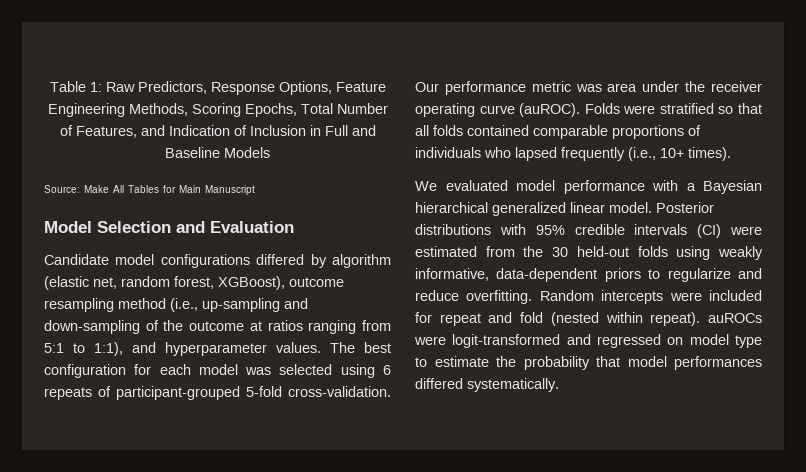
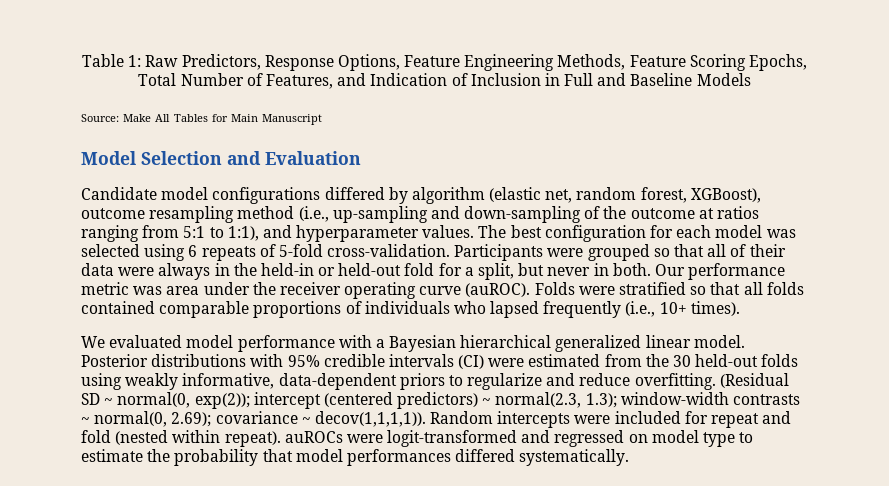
(188, 109) none -> [629,55,686,67] Feature
[116,386,240,400] participant-grouped -> (276, 250) none
(391, 391) none -> [454,244,786,261] [81,263,651,280] Participants were grouped so that all of their data were always in the held-in or held-out fold for a split, but never in both.
(533, 297) none -> [719,373,789,388] [81,392,801,409] [81,411,426,427] (Residual SD ~ normal(0, exp(2)); intercept (centered predictors) ~ normal(2.3, 1.3); window-width contrasts ~ normal(0, 2.69); covariance ~ decov(1,1,1,1)).

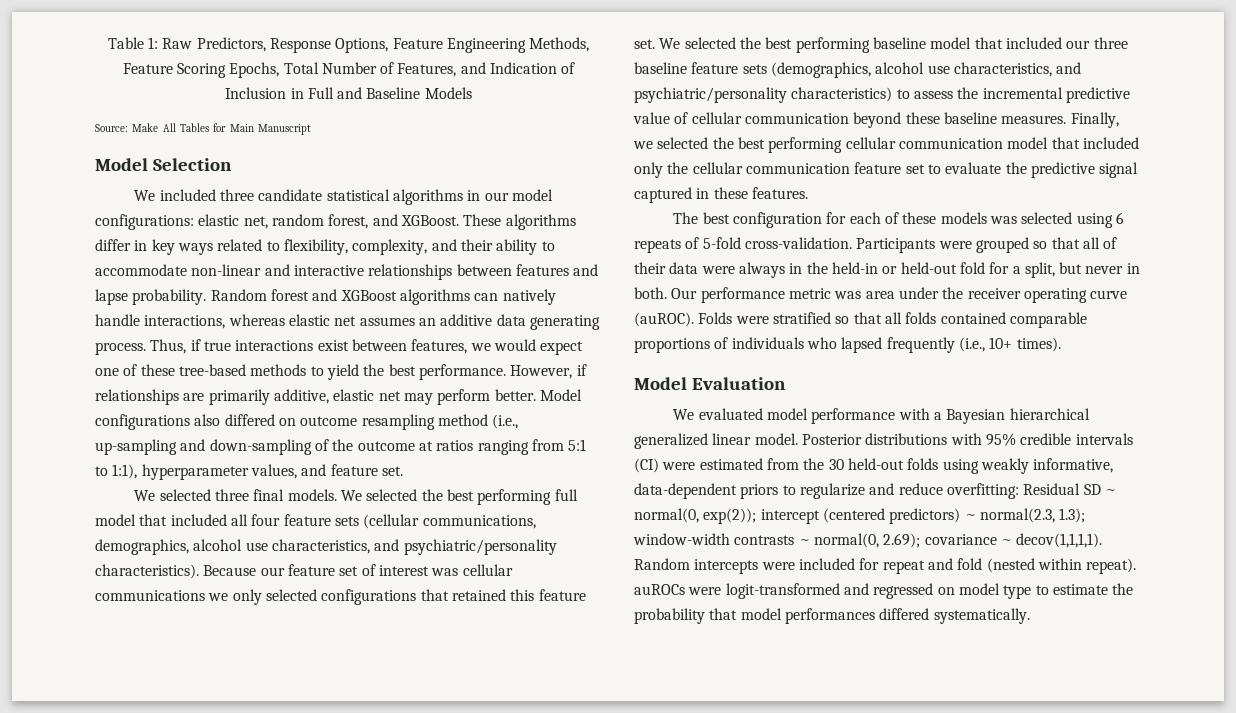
[227,151,361,165] [81,187,761,204] and Evaluation // Candidate model configurations differed by algorithm (elastic net, random forest, XGBoost), -> [134,189,553,205] [95,214,576,230] [95,239,555,255] [95,264,599,280] [95,289,556,305] [95,314,600,330] [95,339,584,355] [95,364,587,380] [95,389,582,405] [95,414,296,430] // We included three candidate statistical algorithms in our model configurations: elastic net, random forest, and XGBoost. These algorithms differ in key ways related to flexibility, complexity, and their ability to accommodate non-linear and interactive relationships between features and lapse probability. Random forest and XGBoost algorithms can natively handle interactions, whereas elastic net assumes an additive data generating process. Thus, if true interactions exist between features, we would expect one of these tree-based methods to yield the best performance. However, if relationships are primarily additive, elastic net may perform better. Model configurations also differed on
[262,225,475,242] and hyperparameter values. -> [141,464,403,480] [134,489,578,505] [95,514,536,529] [95,539,557,555] [95,564,513,579] [95,589,586,605] [634,37,1128,53] [634,62,1082,78] [634,87,1130,103] [633,112,1119,128] [633,137,1139,153] [634,162,1139,178] [634,187,808,203] hyperparameter values, and feature set. // We selected three final models. We selected the best performing full model that included all four feature sets (cellular communications, demographics, alcohol use characteristics, and psychiatric/personality characteristics). Because our feature set of interest was cellular communications we only selected configurations that retained this feature set. We selected the best performing baseline model that included our three baseline feature sets (demographics, alcohol use characteristics, and psychiatric/personality characteristics) to assess the incremental predictive value of cellular communication beyond these baseline measures. Finally, we selected the best performing cellular communication model that included only the cellular communication feature set to evaluate the predictive signal captured in these features. //
[715,225,763,238] model -> [885,212,987,224] of these models
(740, 308) none -> [634,377,786,390] // Model Evaluation
[634,373,789,390] overfitting. (Residual -> [946,483,1081,499] overfitting: Residual
[314,411,426,427] decov(1,1,1,1)). -> [1016,533,1103,548] decov(1,1,1,1).

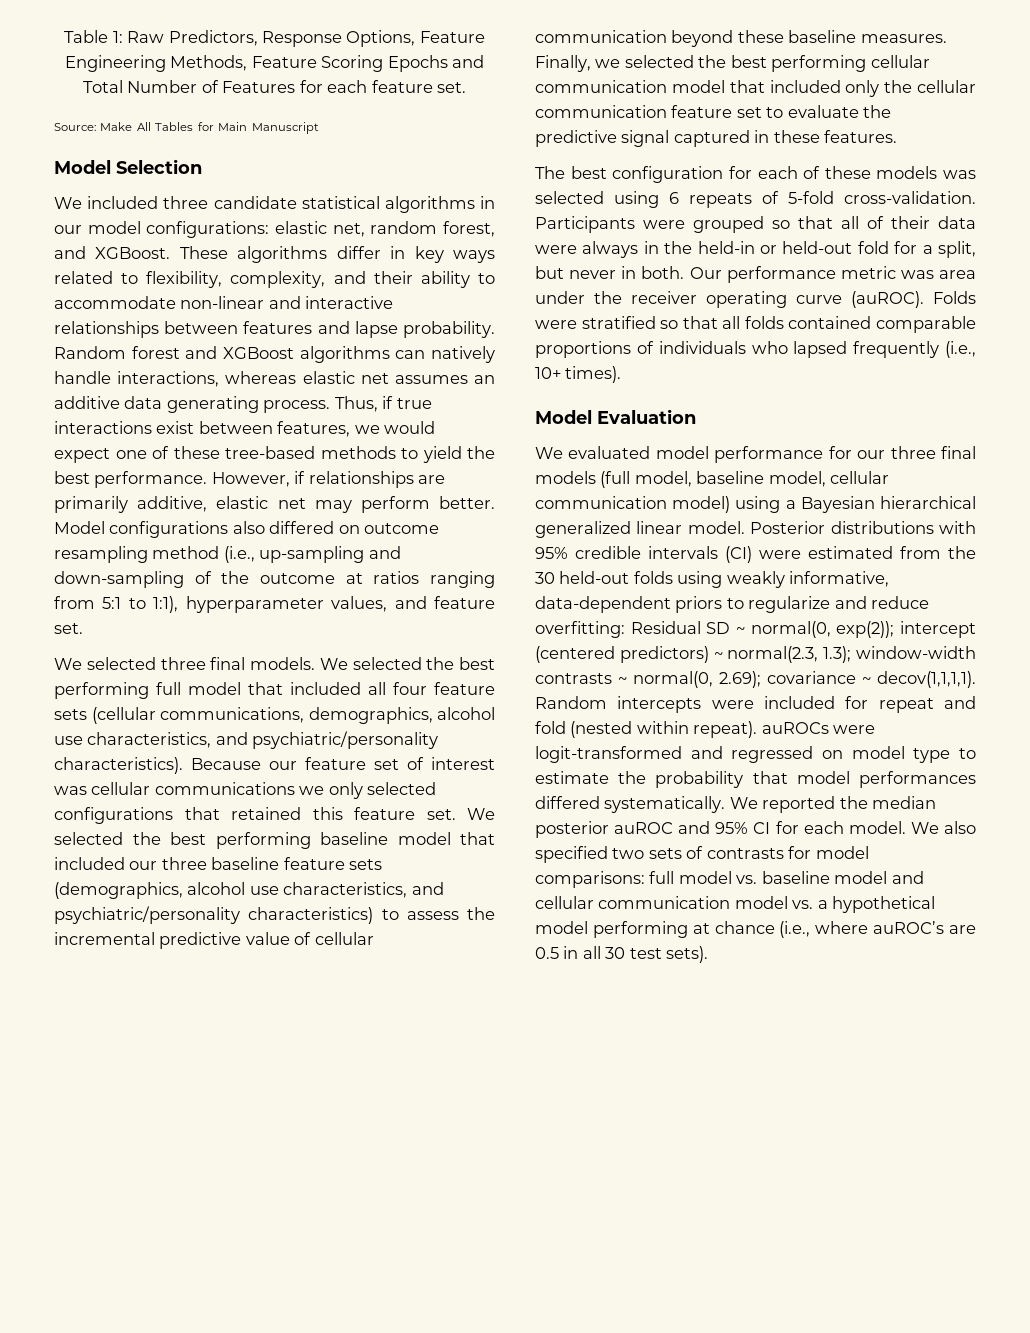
[229,62,280,78] Epochs, -> [387,55,485,72] Epochs and
[397,62,576,77] [225,87,472,99] Features, and Indication of Inclusion in Full and Baseline Models -> [222,80,467,93] Features for each feature set.
[898,408,930,420] with -> [828,446,976,459] [535,471,890,488] [535,496,781,513] for our three final models (full model, baseline model, cellular communication model) using
(1030, 616) none -> [729,796,937,813] [535,821,976,838] [535,846,869,863] [535,871,924,888] [535,896,936,913] [535,921,976,938] [535,946,709,963] We reported the median posterior auROC and 95% CI for each model. We also specified two sets of contrasts for model comparisons: full model vs. baseline model and cellular communication model vs. a hypothetical model performing at chance (i.e., where auROC’s are 0.5 in all 30 test sets).

